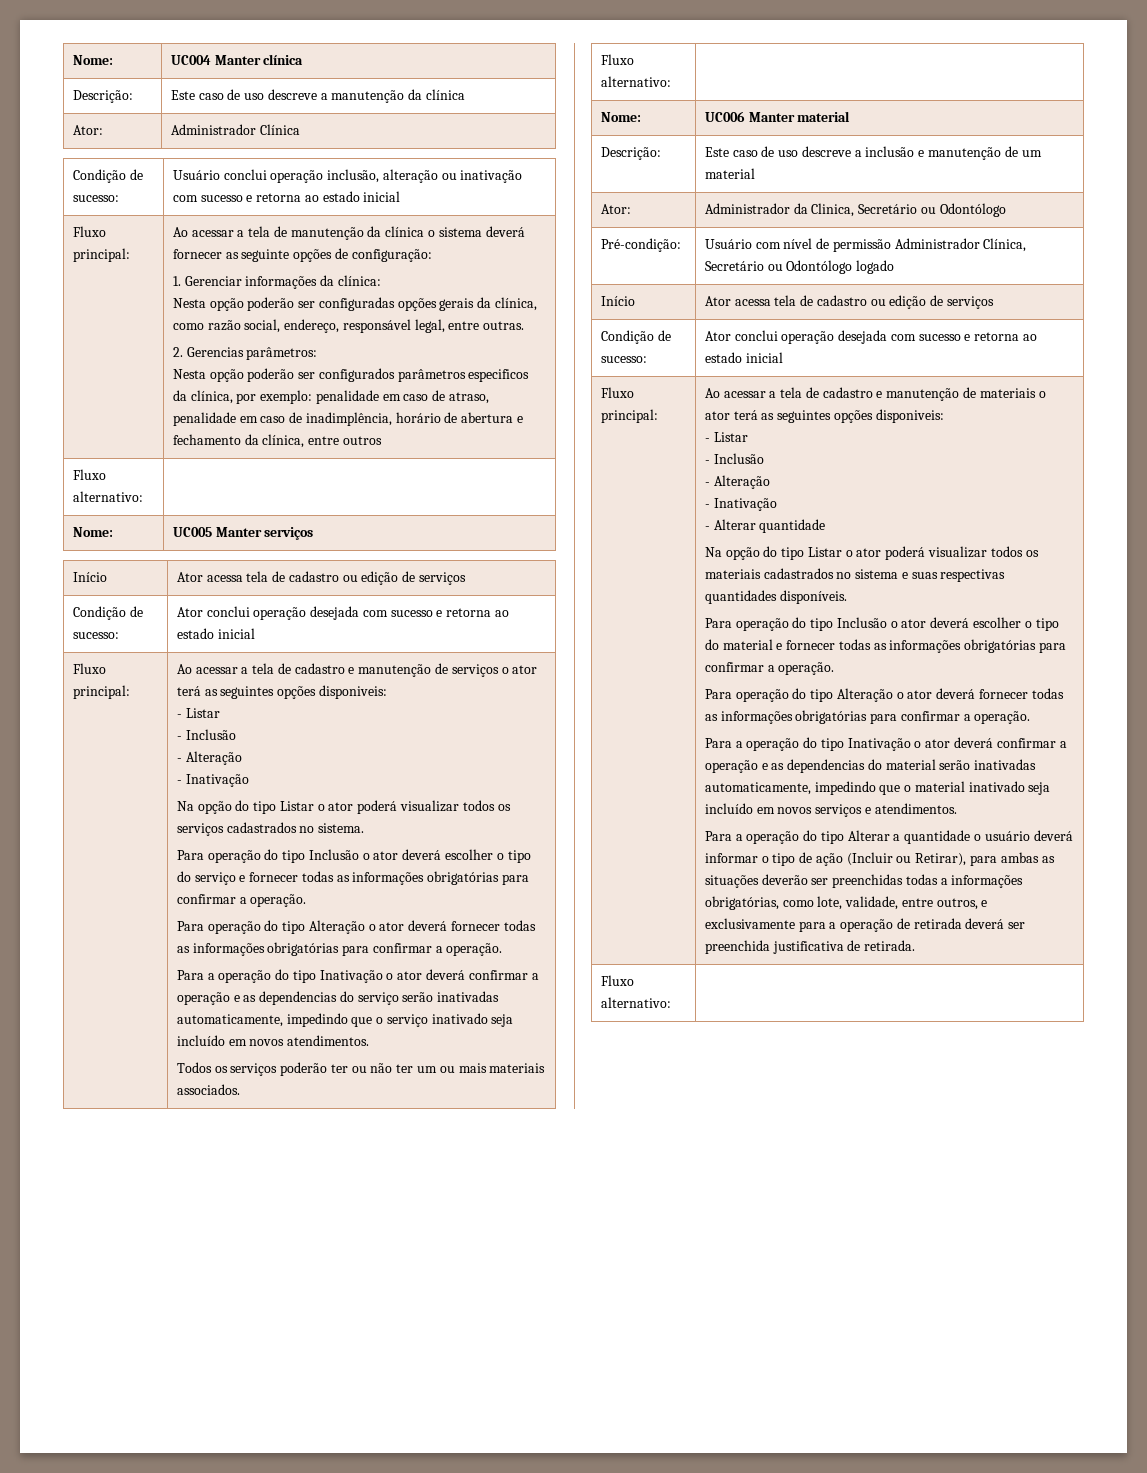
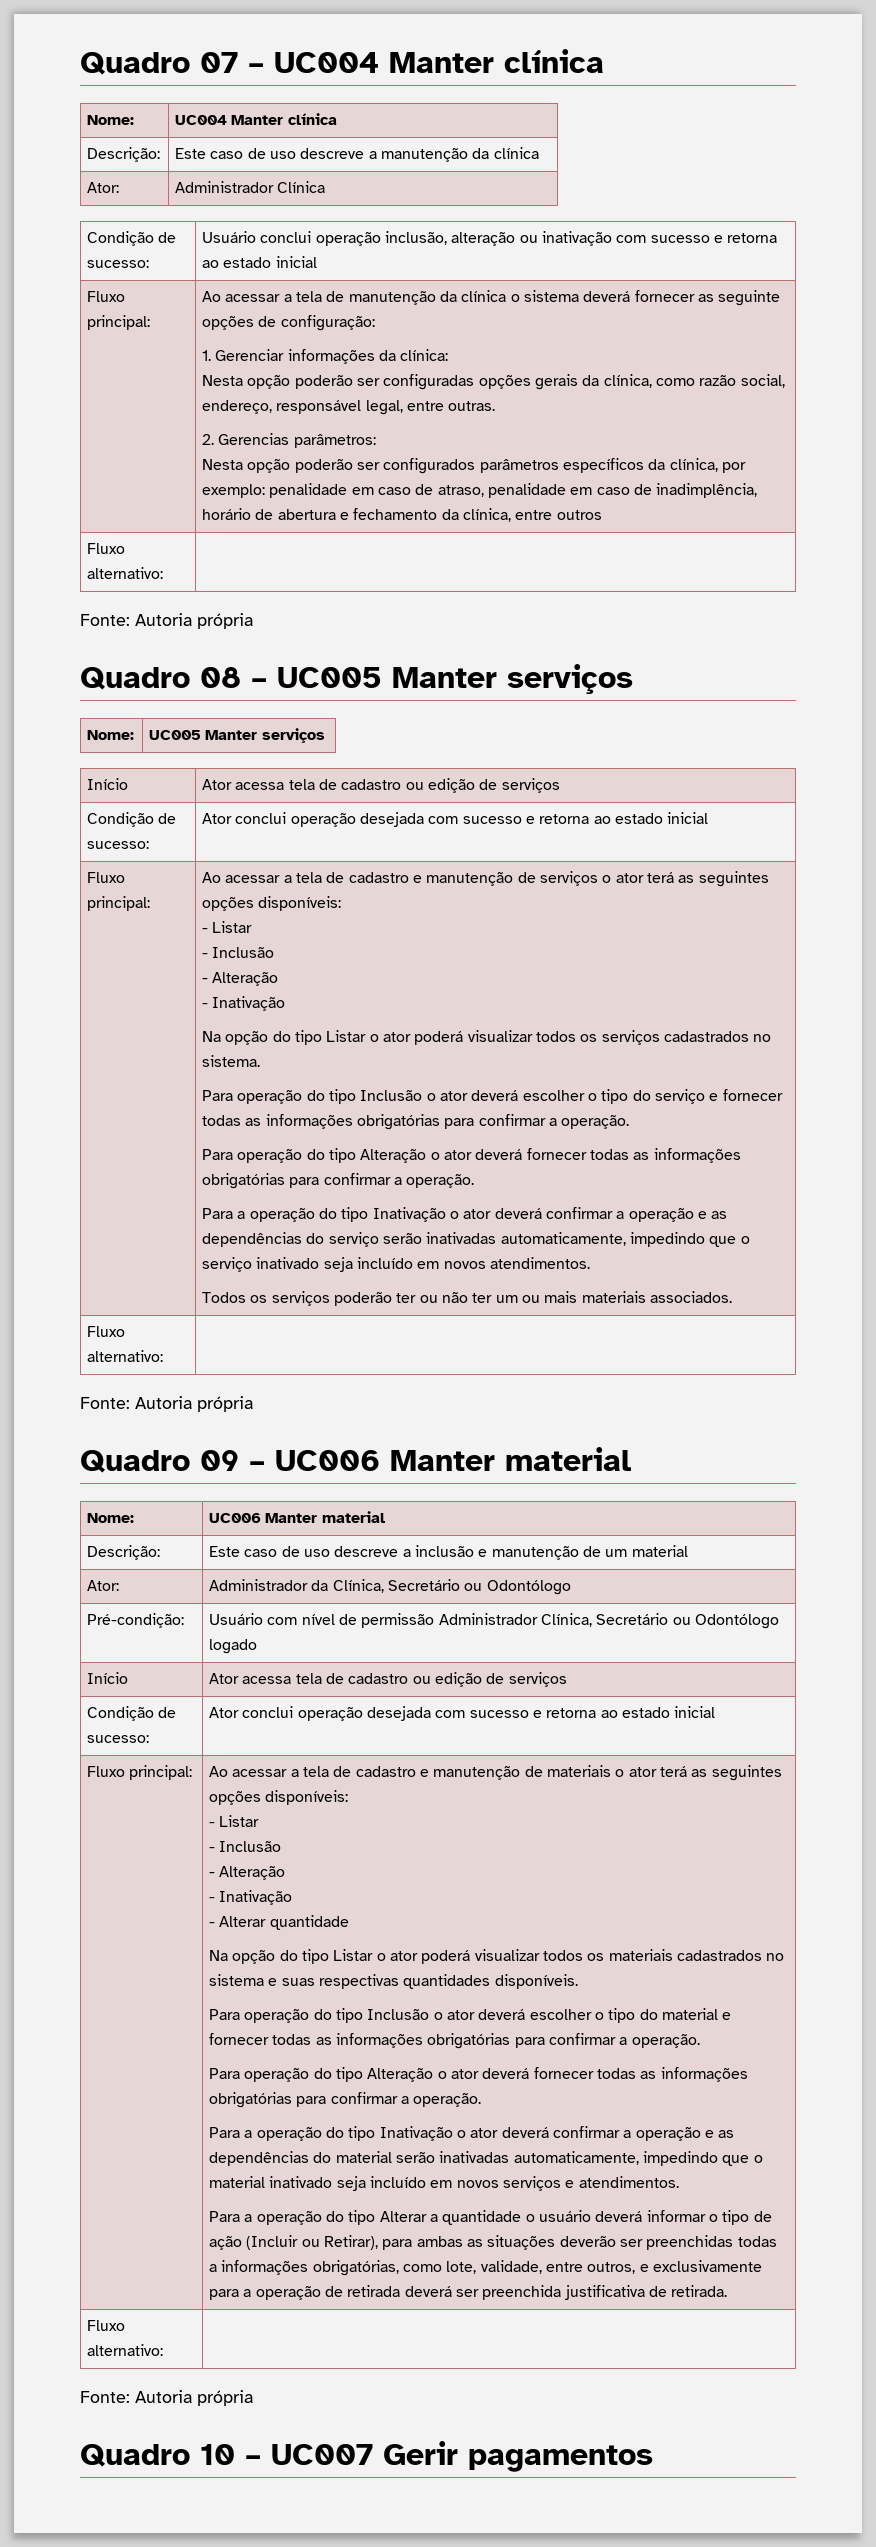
(72, 60) none -> [80,49,604,75] Quadro 07 – UC004 Manter clínica //
[468,369,530,382] especificos -> [563,458,645,473] específicos
(143, 496) none -> [80,613,253,629] [80,664,633,694] // Fonte: Autoria própria // Quadro 08 – UC005 Manter serviços
[318,685,387,699] disponiveis: -> [258,896,342,911] disponíveis:
[259,991,338,1005] dependencias -> [202,1232,303,1247] dependências
(671, 81) none -> [80,1396,253,1412] [80,1447,631,1473] // Fonte: Autoria própria // Quadro 09 – UC006 Manter material
[811,203,855,217] Clinica, -> [332,1579,384,1593] Clínica,
[875,409,944,423] disponiveis: -> [265,1790,349,1805] disponíveis:
[787,759,866,773] dependencias -> [209,2151,310,2166] dependências
(671, 1002) none -> [80,2390,253,2406] [80,2441,653,2472] // Fonte: Autoria própria // Quadro 10 – UC007 Gerir pagamentos

